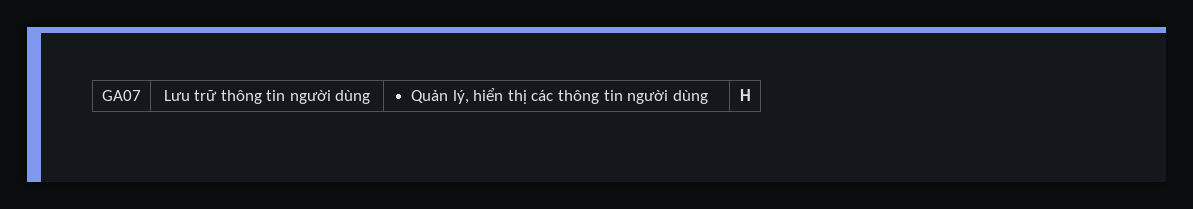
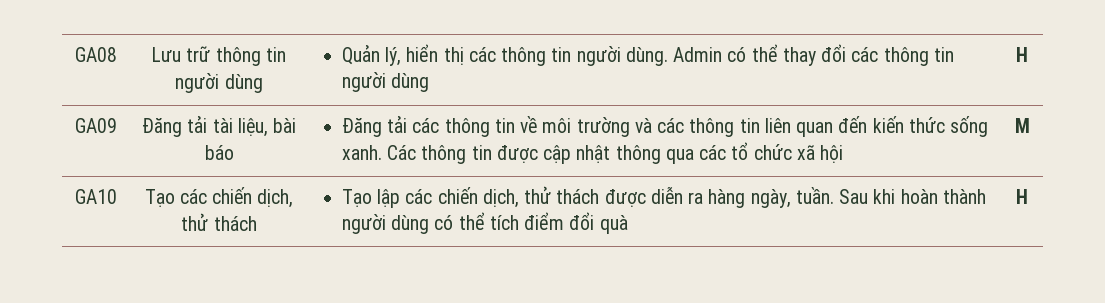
[102,90,141,101] GA07 -> [75,47,117,62] GA08
[672,90,708,104] dùng -> [625,44,955,66] [341,72,430,92] [1016,47,1028,62] [75,118,117,133] [141,116,297,137] [204,145,234,160] [341,116,989,137] [341,142,844,164] [1014,118,1030,133] [75,189,117,204] [144,187,294,208] [181,213,257,231] [341,186,987,208] [341,212,628,234] dùng. Admin có thể thay đổi các thông tin người dùng | H // GA09 | Đăng tải tài liệu, bài báo | Đăng tải các thông tin về môi trường và các thông tin liên quan đến kiến thức sống xanh. Các thông tin được cập nhật thông qua các tổ chức xã hội | M // GA10 | Tạo các chiến dịch, thử thách | Tạo lập các chiến dịch, thử thách được diễn ra hàng ngày, tuần. Sau khi hoàn thành người dùng có thể tích điểm đổi quà

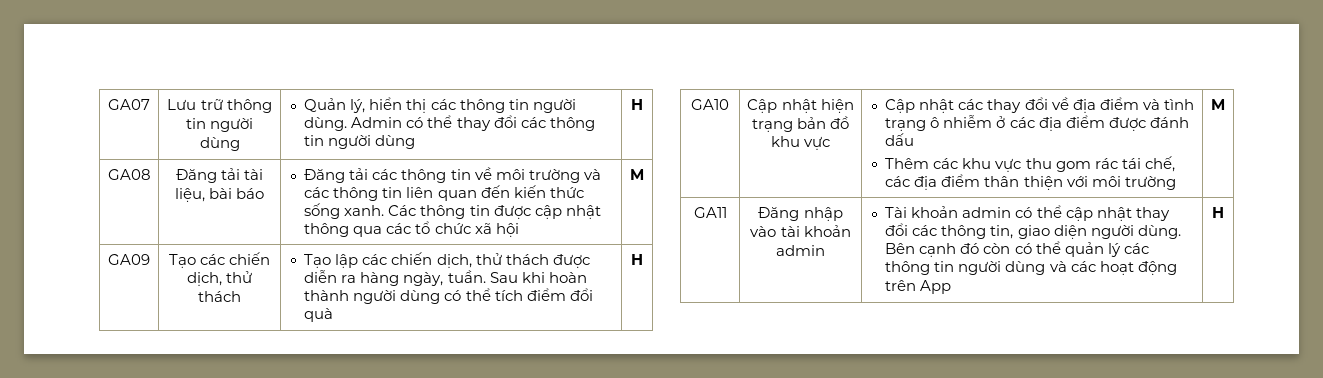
[75,47,117,62] GA08 -> [108,99,150,110] GA07
[75,118,117,133] GA09 -> [107,169,151,180] GA08
[75,189,117,204] GA10 -> [108,254,150,265] GA09
(1028, 196) none -> [691,99,729,110] [747,99,854,113] [751,116,850,132] [770,136,831,150] [885,97,1194,113] [885,115,1189,131] [885,133,915,146] [885,156,1175,172] [885,174,1176,190] [1211,99,1225,110] [693,207,727,218] [758,207,843,221] [750,225,851,237] [776,245,825,256] [885,205,1170,221] [885,223,1181,239] [885,241,1149,257] [885,261,1177,275] [885,280,952,294] [1212,207,1224,218] // GA10 | Cập nhật hiện trạng bản đồ khu vực | Cập nhật các thay đổi về địa điểm và tình trạng ô nhiễm ở các địa điểm được đánh dấu // Thêm các khu vực thu gom rác tái chế, các địa điểm thân thiện với môi trường | M // GA11 | Đăng nhập vào tài khoản admin | Tài khoản admin có thể cập nhật thay đổi các thông tin, giao diện người dùng. Bên cạnh đó còn có thể quản lý các thông tin người dùng và các hoạt động trên App | H

